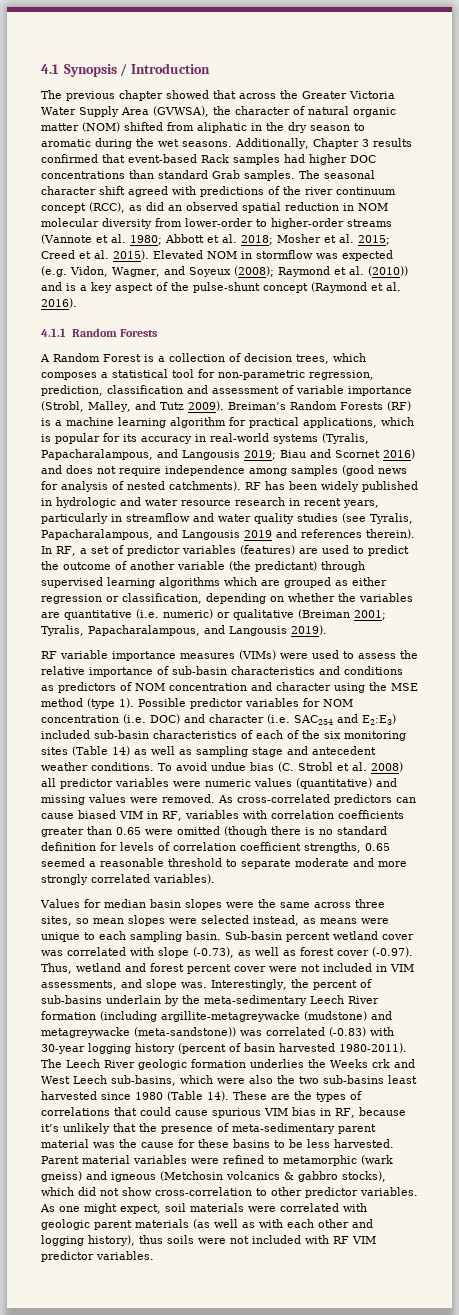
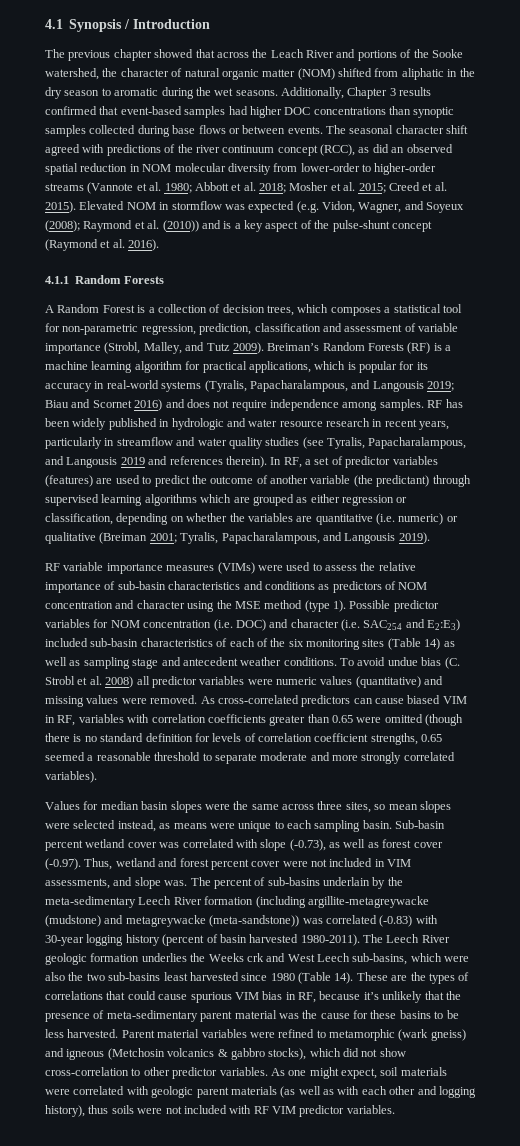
[302,91,395,99] [41,106,209,117] Greater Victoria Water Supply Area (GVWSA), -> [270,49,463,61] [45,68,99,80] Leach River and portions of the Sooke watershed,
[201,154,229,163] Rack -> (182, 110) none
[158,170,295,181] standard Grab samples. -> [413,107,455,118] [45,125,323,137] synoptic samples collected during base flows or between events.
[291,465,407,476] [41,481,241,492] samples (good news for analysis of nested catchments). -> [379,399,424,411] samples.
[211,979,309,990] Interestingly, the -> [190,877,211,886] The

